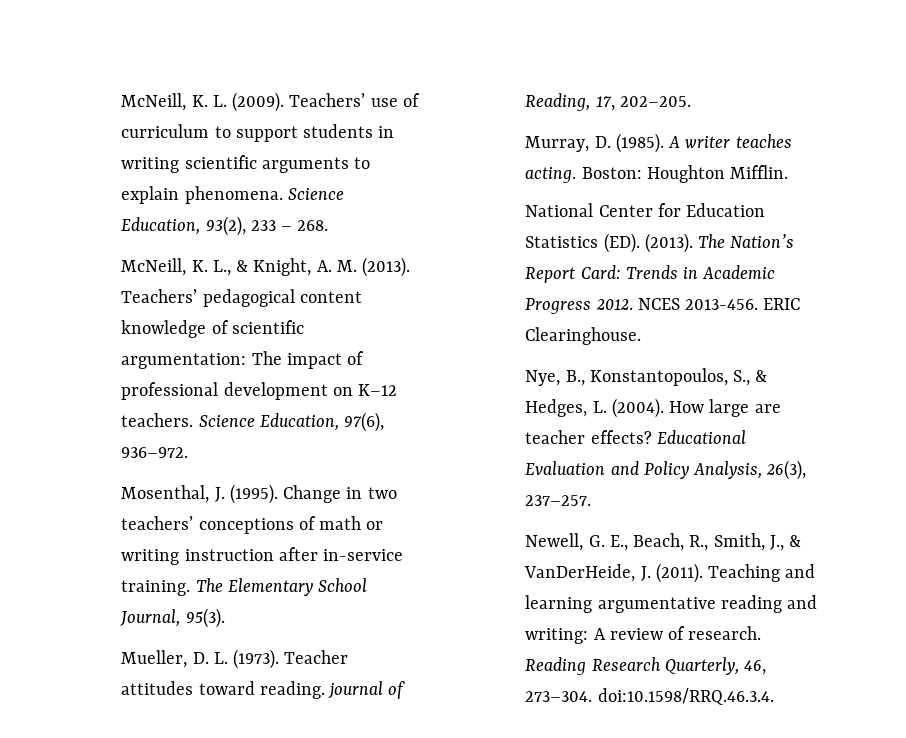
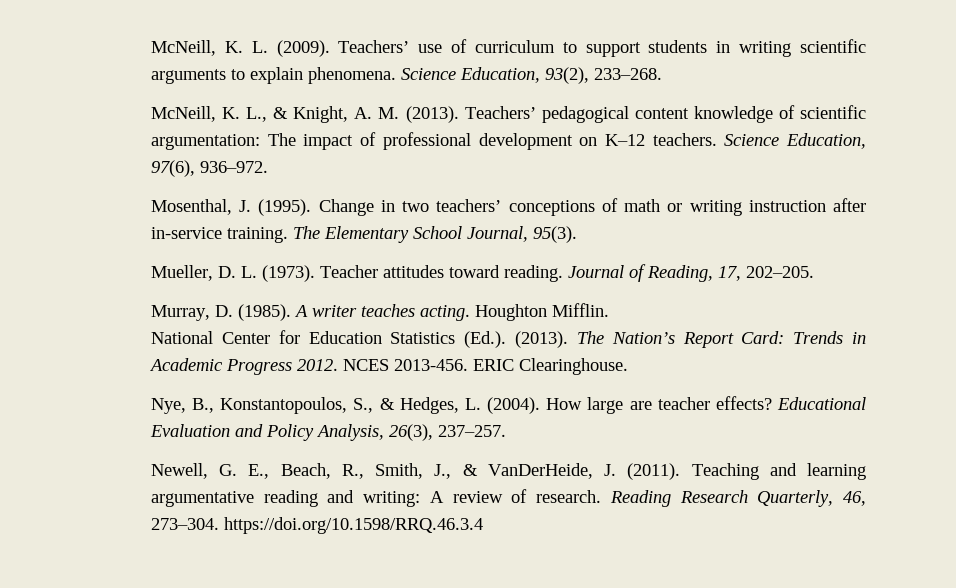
[250,220,329,231] 233 – 268. -> [594,68,663,80] 233–268.
[328,681,384,699] journal -> [568,265,625,278] Journal
[581,167,642,179] Boston: -> (471, 313) none
[603,233,640,253] (ED). -> [464,331,507,348] (Ed.).
[597,688,774,705] doi:10.1598/RRQ.46.3.4. -> [224,517,484,534] https://doi.org/10.1598/RRQ.46.3.4

